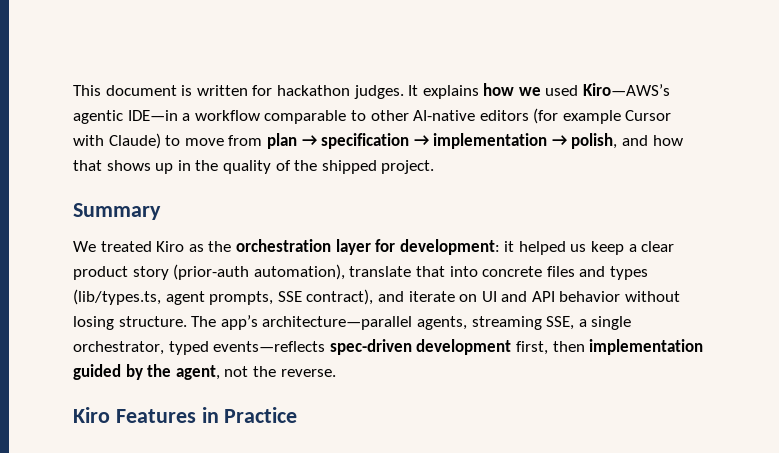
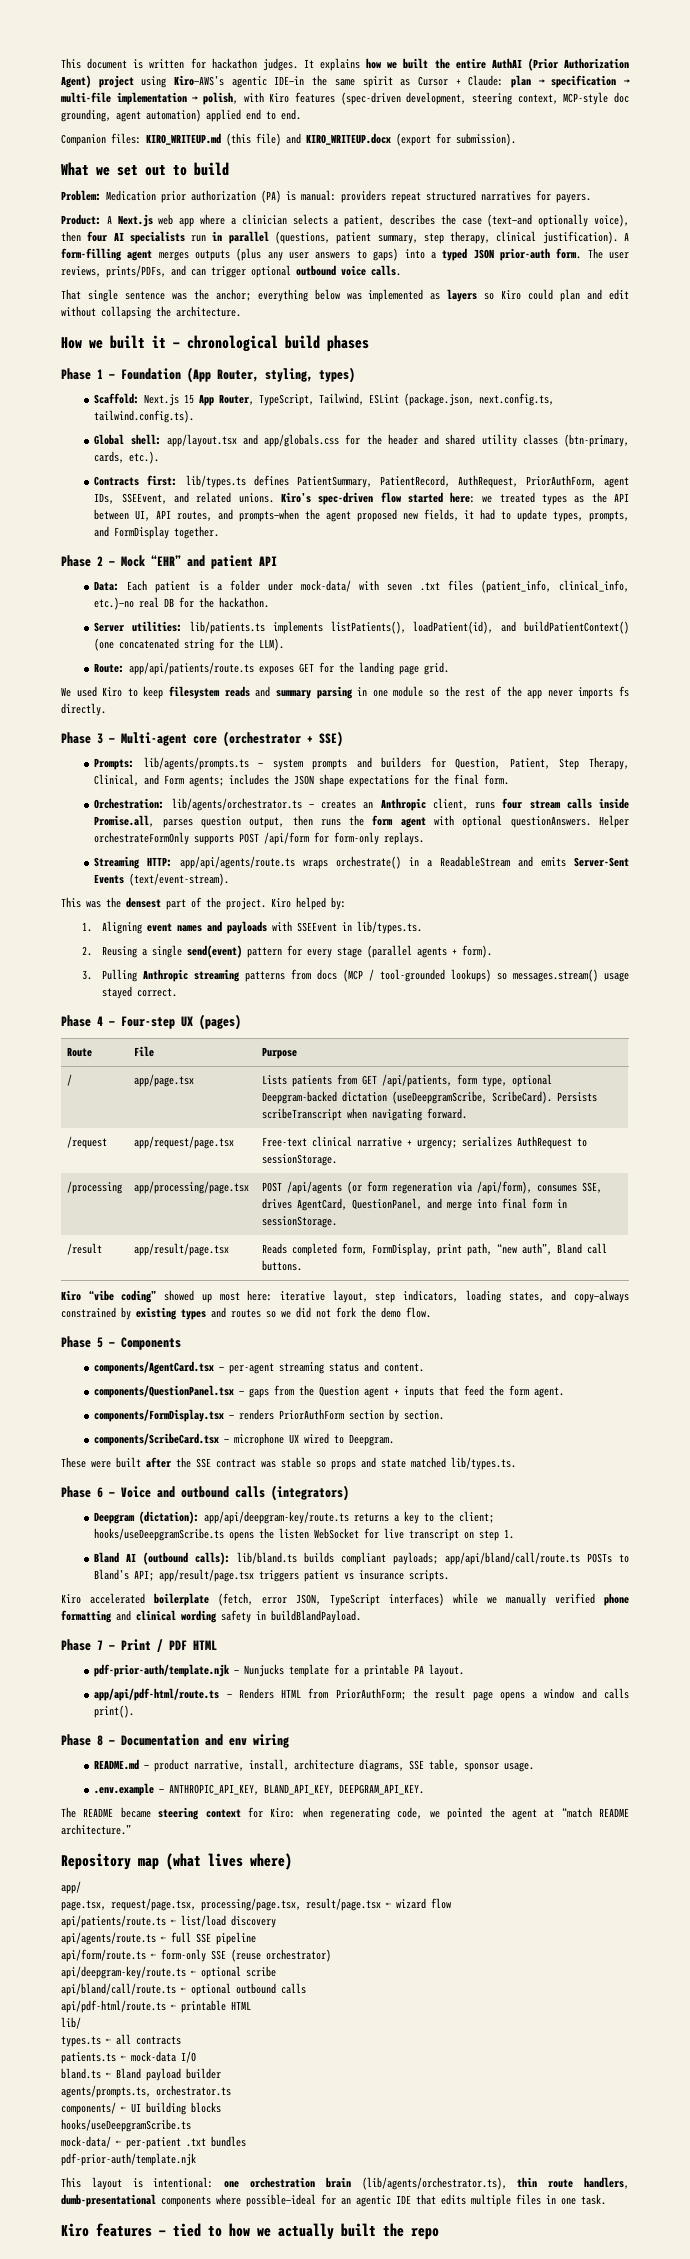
[545,83,671,96] [73,108,672,124] [73,133,263,149] used Kiro—AWS’s agentic IDE—in a workflow comparable to other AI-native editors (for example Cursor with Claude) to move from -> [403,58,629,71] [61,75,504,88] built the entire AuthAI (Prior Authorization Agent) project using Kiro—AWS’s agentic IDE—in the same spirit as Cursor + Claude:
(429, 140) none -> [61,92,111,103] multi-file
[622,135,683,146] [73,160,435,174] [73,203,161,220] [73,239,675,255] [73,264,648,280] [73,289,681,305] [73,315,632,330] [73,339,704,355] [73,364,336,380] [73,407,298,423] and how that shows up in the quality of the shipped project. // Summary // We treated Kiro as the orchestration layer for development: it helped us keep a clear product story (prior-auth automation), translate that into concrete files and types (lib/types.ts, agent prompts, SSE contract), and iterate on UI and API behavior without losing structure. The app’s architecture—parallel agents, streaming SSE, a single orchestrator, typed events—reflects spec-driven development first, then implementation guided by the agent, not the reverse. // Kiro Features in Practice -> [243,92,629,105] [61,109,301,122] [61,133,516,146] [61,162,229,176] [61,190,591,203] [61,214,629,227] [61,231,629,244] [61,248,630,261] [61,265,401,278] [61,289,629,302] [61,306,241,319] [61,335,369,352] [61,367,355,383] [94,393,555,406] [94,410,195,423] [94,434,629,447] [94,451,160,464] [94,475,629,488] [94,492,629,505] [94,509,629,522] [94,526,220,539] [61,555,277,569] [94,580,629,593] [94,597,270,610] [94,621,629,634] [94,638,285,651] [94,662,450,675] [61,686,629,699] [61,703,106,716] [61,731,343,747] [94,757,629,770] [94,774,510,787] [94,798,629,811] [94,815,629,828] [94,832,425,845] [94,856,630,869] [94,873,230,886] [61,897,346,910] [81,921,423,934] [81,945,493,958] [81,969,629,982] [102,986,178,999] [61,1014,241,1030] [66,1047,92,1057] [133,1046,154,1057] [261,1047,297,1059] [66,1074,72,1086] [133,1074,194,1087] [261,1074,552,1087] [261,1091,597,1104] [261,1108,467,1121] [66,1136,107,1149] [133,1136,234,1149] [261,1136,587,1149] [261,1154,337,1166] [66,1181,122,1194] [133,1181,249,1194] [261,1181,602,1194] [261,1198,567,1211] [261,1216,337,1228] [66,1243,102,1255] [133,1243,229,1256] [261,1243,607,1256] [261,1260,302,1271] [61,1290,629,1303] [61,1307,431,1320] [61,1336,181,1350] [94,1361,425,1374] [94,1385,565,1398] [94,1409,445,1422] [94,1433,395,1446] [61,1457,516,1470] [61,1485,349,1501] [94,1511,495,1524] [94,1528,515,1541] [94,1552,629,1565] [94,1569,450,1582] [61,1593,629,1606] [61,1610,361,1623] [61,1639,217,1652] [94,1664,465,1677] [94,1688,629,1701] [94,1705,135,1718] [61,1734,289,1748] [94,1759,535,1772] [94,1783,425,1796] [61,1807,629,1820] [61,1824,131,1835] [61,1853,292,1870] [61,1881,81,1894] [61,1898,451,1911] [61,1915,276,1928] [61,1932,256,1945] [61,1949,331,1962] [61,1966,276,1979] [61,1983,306,1996] [61,2000,251,2013] [61,2017,81,2029] [61,2034,181,2047] [61,2051,196,2064] [61,2068,221,2081] [61,2085,231,2098] [61,2102,221,2115] [61,2119,191,2132] [61,2136,246,2149] [61,2153,196,2166] [61,2177,629,2190] [61,2194,606,2207] [61,2223,439,2240] with Kiro features (spec-driven development, steering context, MCP-style doc grounding, agent automation) applied end to end. // Companion files: KIRO_WRITEUP.md (this file) and KIRO_WRITEUP.docx (export for submission). // What we set out to build // Problem: Medication prior authorization (PA) is manual: providers repeat structured narratives for payers. // Product: A Next.js web app where a clinician selects a patient, describes the case (text—and optionally voice), then four AI specialists run in parallel (questions, patient summary, step therapy, clinical justification). A form-filling agent merges outputs (plus any user answers to gaps) into a typed JSON prior-auth form. The user reviews, prints/PDFs, and can trigger optional outbound voice calls. // That single sentence was the anchor; everything below was implemented as layers so Kiro could plan and edit without collapsing the architecture. // How we built it — chronological build phases // Phase 1 — Foundation (App Router, styling, types) // Scaffold: Next.js 15 App Router, TypeScript, Tailwind, ESLint (package.json, next.config.ts, tailwind.config.ts). // Global shell: app/layout.tsx and app/globals.css for the header and shared utility classes (btn-primary, cards, etc.). // Contracts first: lib/types.ts defines PatientSummary, PatientRecord, AuthRequest, PriorAuthForm, agent IDs, SSEEvent, and related unions. Kiro’s spec-driven flow started here: we treated types as the API between UI, API routes, and prompts—when the agent proposed new fields, it had to update types, prompts, and FormDisplay together. // Phase 2 — Mock “EHR” and patient API // Data: Each patient is a folder under mock-data/ with seven .txt files (patient_info, clinical_info, etc.)—no real DB for the hackathon. // Server utilities: lib/patients.ts implements listPatients(), loadPatient(id), and buildPatientContext() (one concatenated string for the LLM). // Route: app/api/patients/route.ts exposes GET for the landing page grid. // We used Kiro to keep filesystem reads and summary parsing in one module so the rest of the app never imports fs directly. // Phase 3 — Multi-agent core (orchestrator + SSE) // Prompts: lib/agents/prompts.ts — system prompts and builders for Question, Patient, Step Therapy, Clinical, and Form agents; includes the JSON shape expectations for the final form. // Orchestration: lib/agents/orchestrator.ts — creates an Anthropic client, runs four stream calls inside Promise.all, parses question output, then runs the form agent with optional questionAnswers. Helper orchestrateFormOnly supports POST /api/form for form-only replays. // Streaming HTTP: app/api/agents/route.ts wraps orchestrate() in a ReadableStream and emits Server-Sent Events (text/event-stream). // This was the densest part of the project. Kiro helped by: // 1. Aligning event names and payloads with SSEEvent in lib/types.ts. // 2. Reusing a single send(event) pattern for every stage (parallel agents + form). // 3. Pulling Anthropic streaming patterns from docs (MCP / tool-grounded lookups) so messages.stream() usage stayed correct. // Phase 4 — Four-step UX (pages) // Route | File | Purpose // / | app/page.tsx | Lists patients from GET /api/patients, form type, optional Deepgram-backed dictation (useDeepgramScribe, ScribeCard). Persists scribeTranscript when navigating forward. // /request | app/request/page.tsx | Free-text clinical narrative + urgency; serializes AuthRequest to sessionStorage. // /processing | app/processing/page.tsx | POST /api/agents (or form regeneration via /api/form), consumes SSE, drives AgentCard, QuestionPanel, and merge into final form in sessionStorage. // /result | app/result/page.tsx | Reads completed form, FormDisplay, print path, “new auth”, Bland call buttons. // Kiro “vibe coding” showed up most here: iterative layout, step indicators, loading states, and copy—always constrained by existing types and routes so we did not fork the demo flow. // Phase 5 — Components // components/AgentCard.tsx — per-agent streaming status and content. // components/QuestionPanel.tsx — gaps from the Question agent + inputs that feed the form agent. // components/FormDisplay.tsx — renders PriorAuthForm section by section. // components/ScribeCard.tsx — microphone UX wired to Deepgram. // These were built after the SSE contract was stable so props and state matched lib/types.ts. // Phase 6 — Voice and outbound calls (integrators) // Deepgram (dictation): app/api/deepgram-key/route.ts returns a key to the client; hooks/useDeepgramScribe.ts opens the listen WebSocket for live transcript on step 1. // Bland AI (outbound calls): lib/bland.ts builds compliant payloads; app/api/bland/call/route.ts POSTs to Bland’s API; app/result/page.tsx triggers patient vs insurance scripts. // Kiro accelerated boilerplate (fetch, error JSON, TypeScript interfaces) while we manually verified phone formatting and clinical wording safety in buildBlandPayload. // Phase 7 — Print / PDF HTML // pdf-prior-auth/template.njk — Nunjucks template for a printable PA layout. // app/api/pdf-html/route.ts — Renders HTML from PriorAuthForm; the result page opens a window and calls print(). // Phase 8 — Documentation and env wiring // README.md — product narrative, install, architecture diagrams, SSE table, sponsor usage. // .env.example — ANTHROPIC_API_KEY, BLAND_API_KEY, DEEPGRAM_API_KEY. // The README became steering context for Kiro: when regenerating code, we pointed the agent at “match README architecture.” // Repository map (what lives where) // app/ // page.tsx, request/page.tsx, processing/page.tsx, result/page.tsx ← wizard flow // api/patients/route.ts ← list/load discovery // api/agents/route.ts ← full SSE pipeline // api/form/route.ts ← form-only SSE (reuse orchestrator) // api/deepgram-key/route.ts ← optional scribe // api/bland/call/route.ts ← optional outbound calls // api/pdf-html/route.ts ← printable HTML // lib/ // types.ts ← all contracts // patients.ts ← mock-data I/O // bland.ts ← Bland payload builder // agents/prompts.ts, orchestrator.ts // components/ ← UI building blocks // hooks/useDeepgramScribe.ts // mock-data/ ← per-patient .txt bundles // pdf-prior-auth/template.njk // This layout is intentional: one orchestration brain (lib/agents/orchestrator.ts), thin route handlers, dumb-presentational components where possible—ideal for an agentic IDE that edits multiple files in one task. // Kiro features — tied to how we actually built the repo

